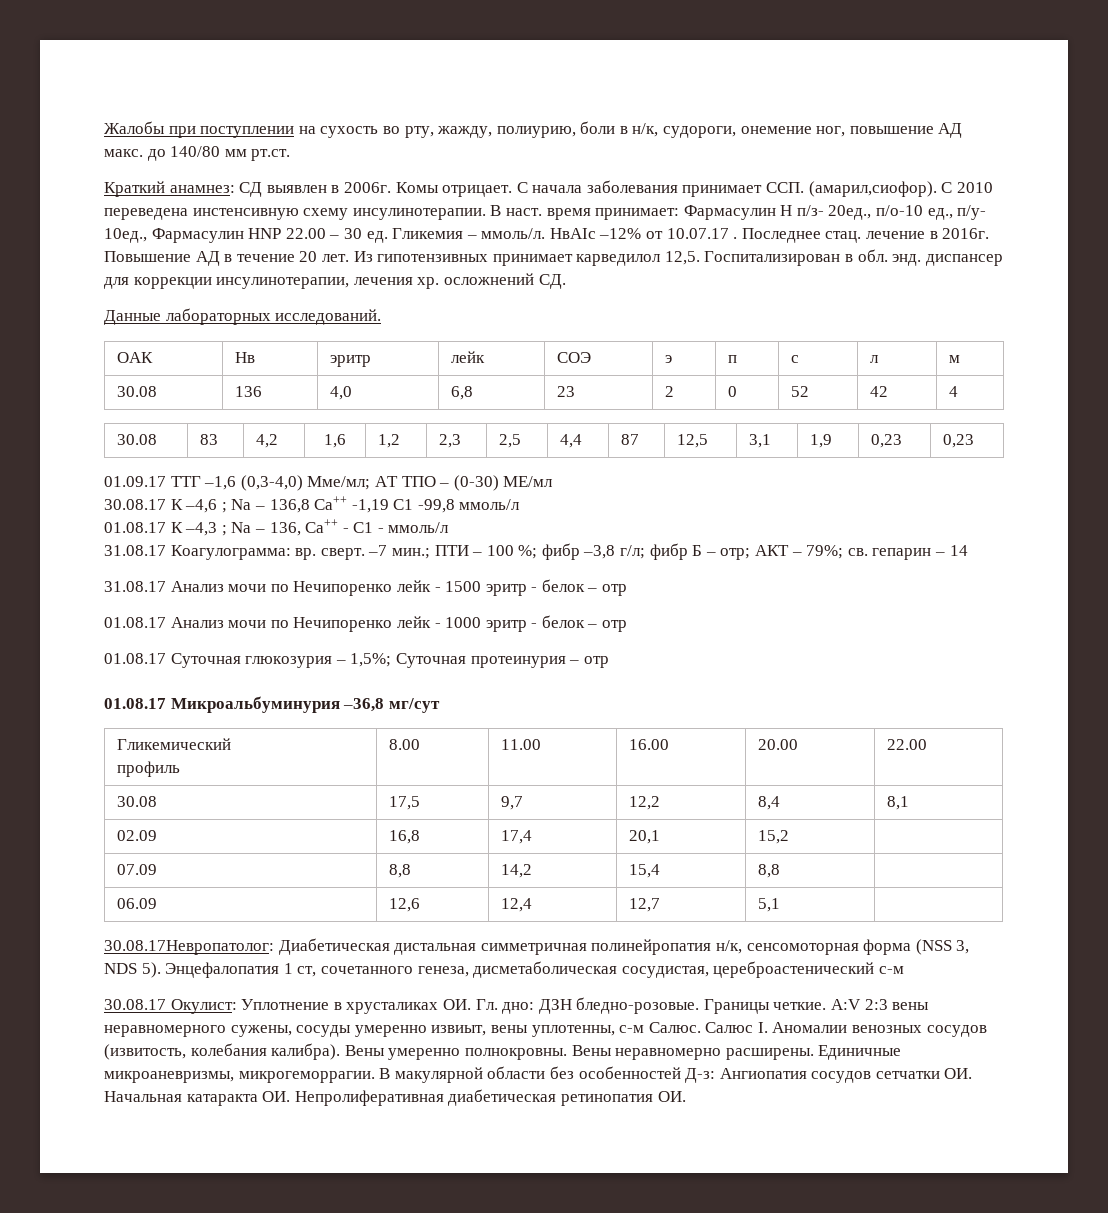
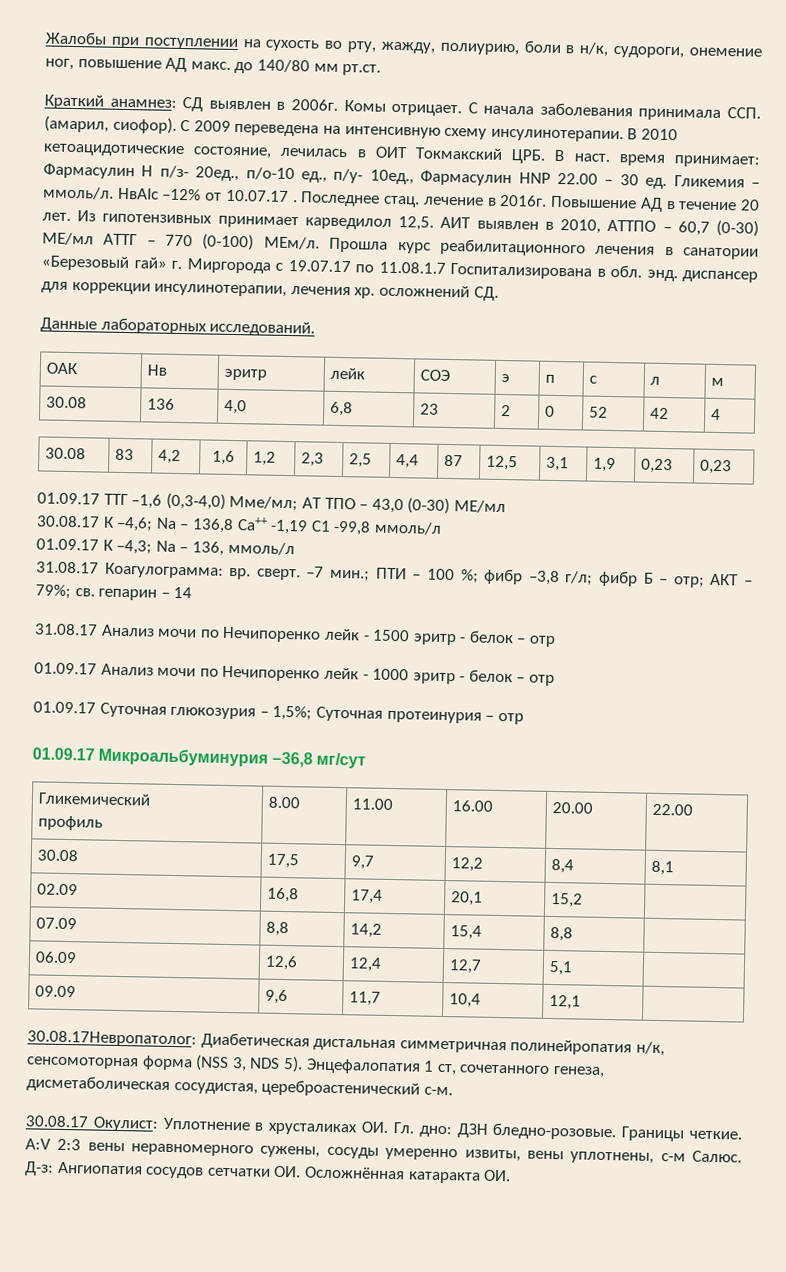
[682,181,993,197] [104,208,486,220] принимает ССП. (амарил,сиофор). С 2010 переведена инстенсивную схему инсулинотерапии. -> [638,107,761,121] [44,115,678,143] [43,143,547,164] принимала ССП. (амарил, сиофор). С 2009 переведена на интенсивную схему инсулинотерапии. В 2010 кетоацидотические состояние, лечилась в ОИТ Токмакский ЦРБ.
[704,251,841,266] Госпитализирован -> [440,216,759,237] [42,232,760,260] [41,255,592,280] АИТ выявлен в 2010, АТТПО – 60,7 (0-30) МЕ/мл АТТГ – 770 (0-100) МЕм/л. Прошла курс реабилитационного лечения в санатории «Березовый гай» г. Миргорода с 19.07.17 по 11.08.1.7 Госпитализирована
(450, 485) none -> [371,498,404,514] 43,0
[185,499,227,513] –4,6 ; -> [116,516,154,532] –4,6;
[104,519,384,536] 01.08.17 К –4,3 ; Nа – 136, Са++ - С1 - -> [36,538,224,556] 01.09.17 К –4,3; Nа – 136,
[104,617,166,628] 01.08.17 -> [34,662,97,675] 01.09.17
[104,653,166,664] 01.08.17 -> [33,701,96,714] 01.09.17
[104,698,166,709] 01.08.17 -> [32,747,95,761] 01.09.17
(780, 905) none -> [34,985,76,998] [264,989,288,1005] [348,991,381,1006] [448,993,481,1008] [548,994,581,1010] // 09.09 | 9,6 | 11,7 | 10,4 | 12,1 |
[878,966,904,974] с-м -> [423,1086,453,1096] с-м.
[431,1022,987,1037] [104,1043,902,1060] [104,1066,681,1083] извиыт, вены уплотенны, с-м Салюс. Салюс I. Аномалии венозных сосудов (извитость, колебания калибра). Вены умеренно полнокровны. Вены неравномерно расширены. Единичные микроаневризмы, микрогеморрагии. В макулярной области без особенностей -> [464,1149,743,1164] извиты, вены уплотнены, с-м Салюс.
[104,1091,182,1102] Начальная -> [303,1166,405,1180] Осложнённая
[294,1089,686,1106] Непролиферативная диабетическая ретинопатия ОИ. -> (512, 1175) none

